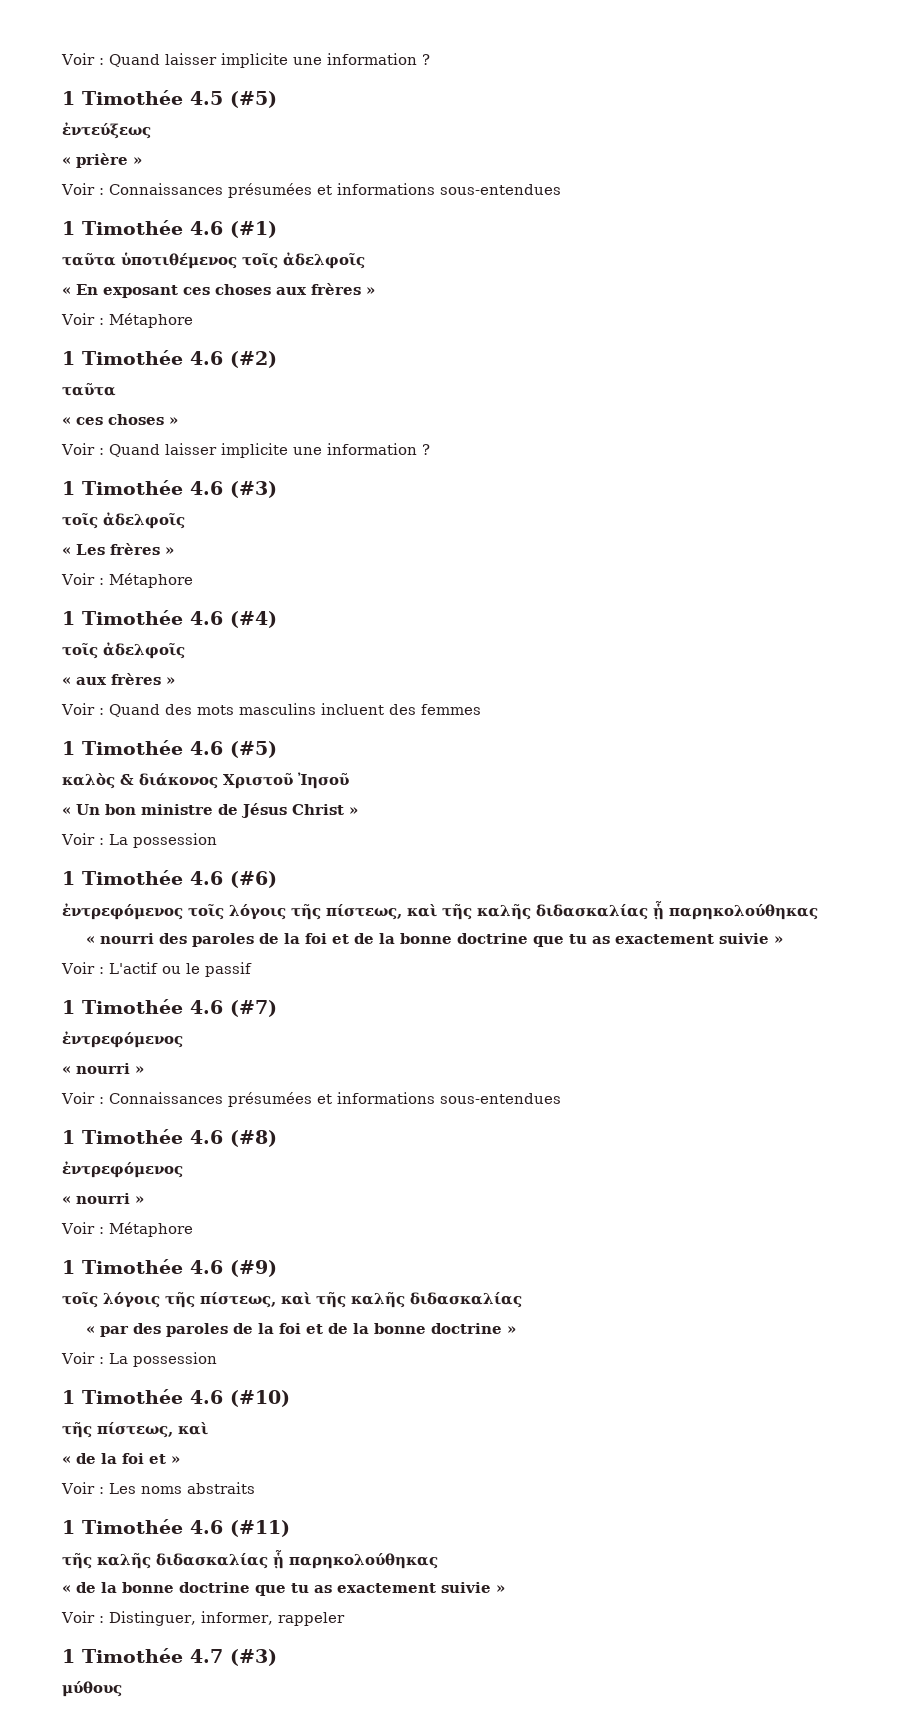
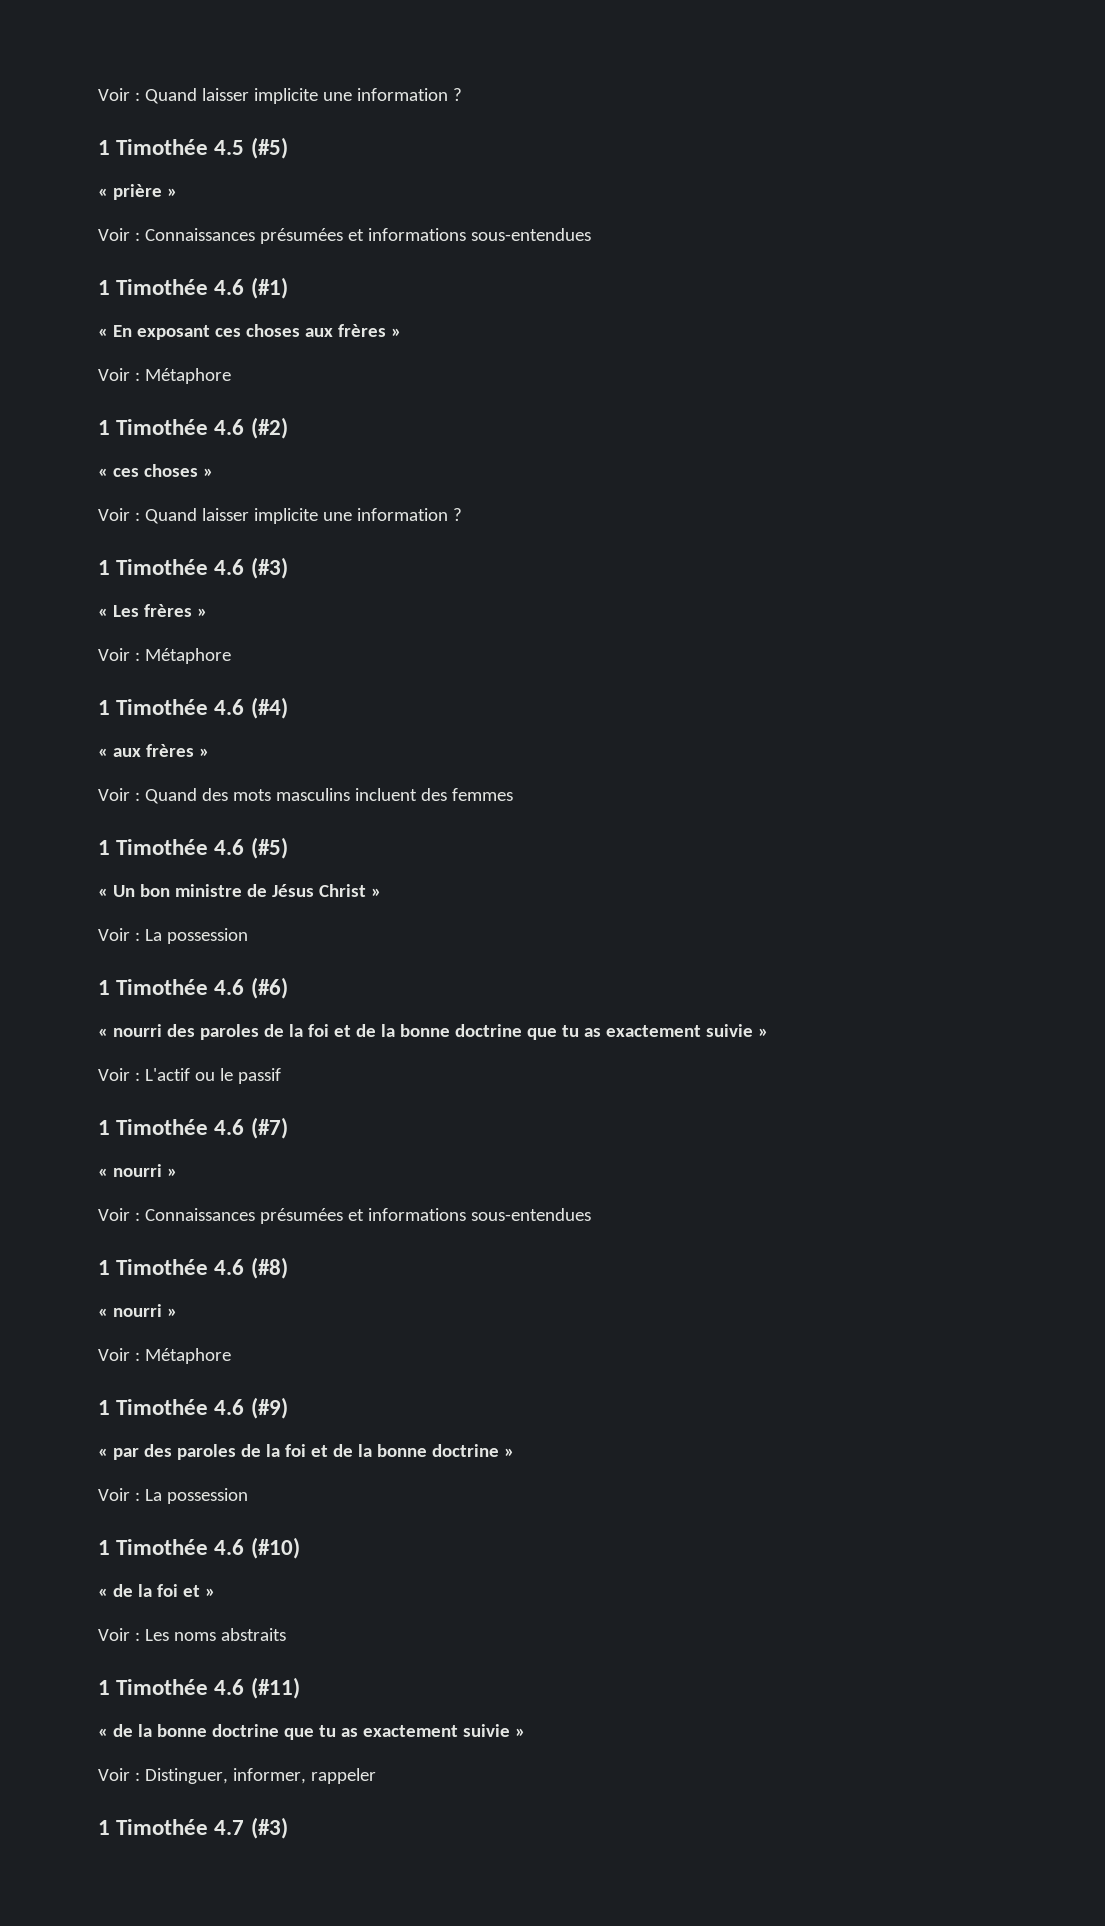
[62,122,151,139] // ἐντεύξεως -> (288, 148) none
[62,252,365,269] // ταῦτα ὑποτιθέμενος τοῖς ἀδελφοῖς -> (288, 288) none
[62,383,116,396] // ταῦτα -> (288, 428) none
[62,512,185,529] // τοῖς ἀδελφοῖς -> (288, 568) none
[62,642,185,659] // τοῖς ἀδελφοῖς -> (288, 708) none
[62,772,349,789] // καλὸς & διάκονος Χριστοῦ Ἰησοῦ -> (288, 848) none
[62,901,818,920] // ἐντρεφόμενος τοῖς λόγοις τῆς πίστεως, καὶ τῆς καλῆς διδασκαλίας ᾗ παρηκολούθηκας -> (288, 988) none
[62,1031,183,1048] // ἐντρεφόμενος -> (288, 1128) none
[62,1161,183,1178] // ἐντρεφόμενος -> (288, 1268) none
[62,1292,522,1308] // τοῖς λόγοις τῆς πίστεως, καὶ τῆς καλῆς διδασκαλίας -> (288, 1408) none
[62,1422,208,1438] // τῆς πίστεως, καὶ -> (300, 1548) none
[62,1550,438,1569] // τῆς καλῆς διδασκαλίας ᾗ παρηκολούθηκας -> (300, 1688) none
[62,1681,122,1697] // μύθους -> (288, 1828) none

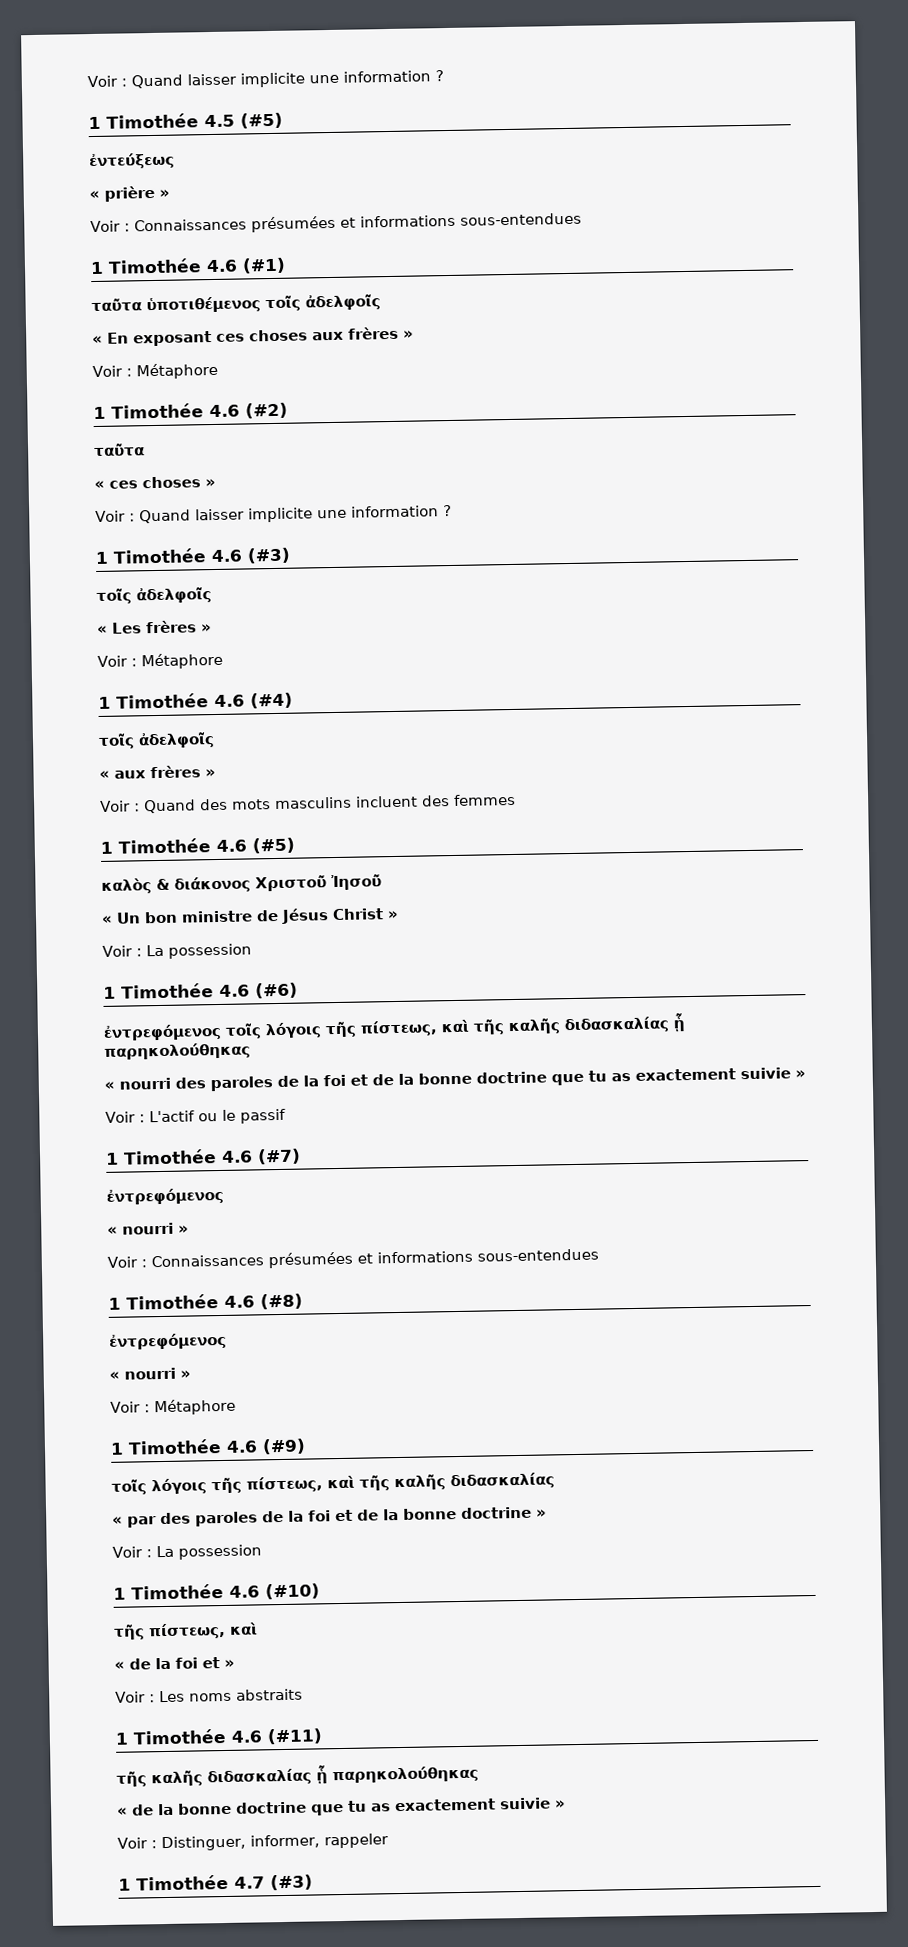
(288, 148) none -> [89,152,175,170] // ἐντεύξεως
(288, 288) none -> [91,294,381,314] // ταῦτα ὑποτιθέμενος τοῖς ἀδελφοῖς
(288, 428) none -> [93,443,145,458] // ταῦτα
(288, 568) none -> [96,587,212,604] // τοῖς ἀδελφοῖς
(288, 708) none -> [98,732,215,749] // τοῖς ἀδελφοῖς
(288, 848) none -> [101,874,382,894] // καλὸς & διάκονος Χριστοῦ Ἰησοῦ
(288, 988) none -> [103,1013,686,1041] [104,1042,251,1060] // ἐντρεφόμενος τοῖς λόγοις τῆς πίστεως, καὶ τῆς καλῆς διδασκαλίας ᾗ παρηκολούθηκας
(288, 1128) none -> [106,1187,224,1205] // ἐντρεφόμενος
(288, 1268) none -> [109,1332,227,1350] // ἐντρεφόμενος
(288, 1408) none -> [111,1472,555,1495] // τοῖς λόγοις τῆς πίστεως, καὶ τῆς καλῆς διδασκαλίας
(300, 1548) none -> [113,1622,258,1640] // τῆς πίστεως, καὶ
(300, 1688) none -> [116,1765,479,1787] // τῆς καλῆς διδασκαλίας ᾗ παρηκολούθηκας

